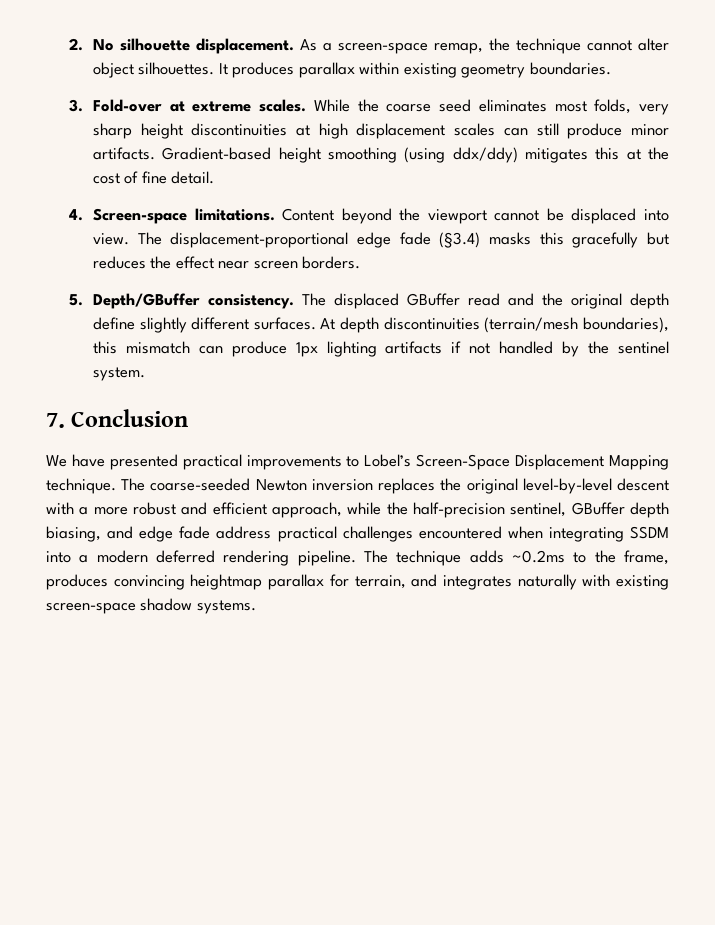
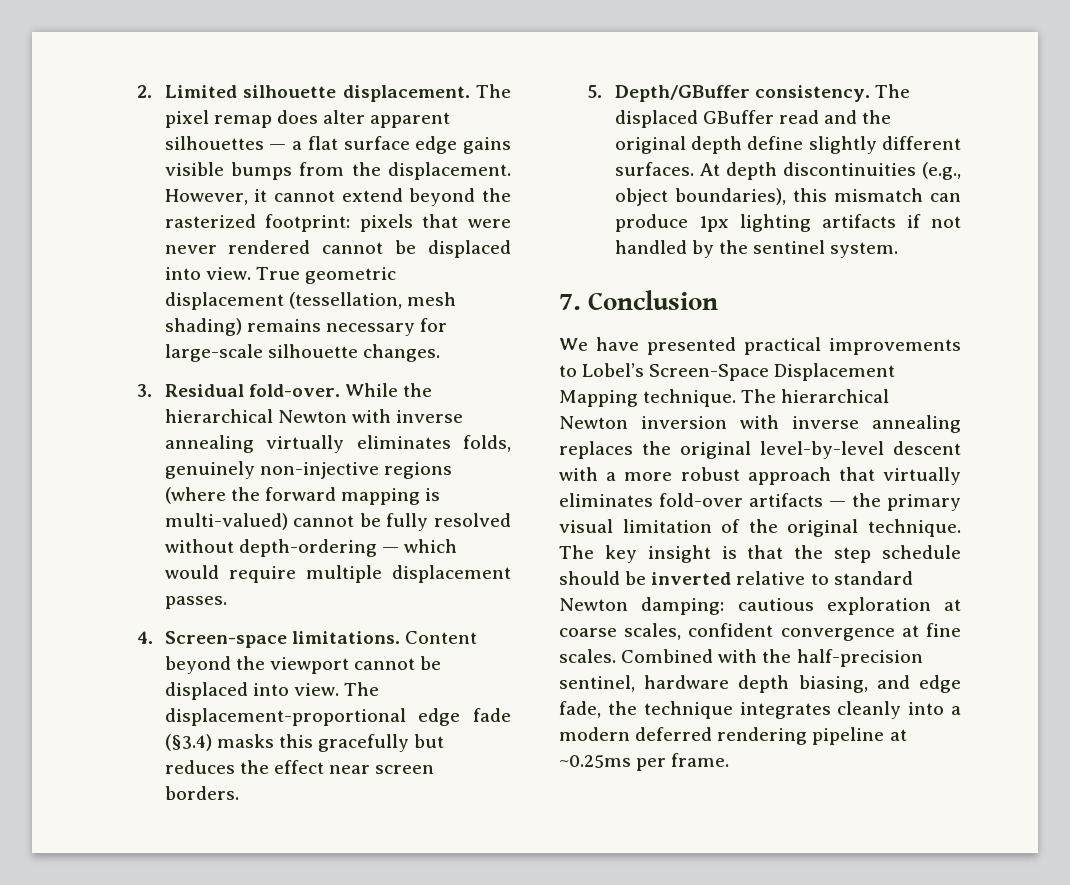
[92,39,114,51] No -> [164,85,237,98] Limited
[299,38,670,54] [92,62,611,78] [69,99,669,115] [92,123,670,139] [92,147,669,163] [92,171,215,184] As a screen-space remap, the technique cannot alter object silhouettes. It produces parallax within existing geometry boundaries. // 3. Fold-over at extreme scales. While the coarse seed eliminates most folds, very sharp height discontinuities at high displacement scales can still produce minor artifacts. Gradient-based height smoothing (using ddx/ddy) mitigates this at the cost of fine detail. -> [476,84,511,98] [164,110,451,128] [164,136,511,154] [164,162,512,180] [164,188,511,206] [164,214,512,232] [164,240,512,258] [164,267,397,284] [164,292,456,310] [164,318,448,336] [164,344,440,362] [136,383,433,397] [164,409,464,423] [164,435,511,453] [164,461,452,479] [164,487,441,505] [164,513,512,531] [164,539,458,557] [164,565,511,583] [164,596,227,609] The pixel remap does alter apparent silhouettes — a flat surface edge gains visible bumps from the displacement. However, it cannot extend beyond the rasterized footprint: pixels that were never rendered cannot be displaced into view. True geometric displacement (tessellation, mesh shading) remains necessary for large-scale silhouette changes. // 3. Residual fold-over. While the hierarchical Newton with inverse annealing virtually eliminates folds, genuinely non-injective regions (where the forward mapping is multi-valued) cannot be fully resolved without depth-ordering — which would require multiple displacement passes.
[484,317,579,333] (terrain/mesh -> [922,162,961,180] [614,188,668,206] (e.g., object
[150,478,251,491] coarse-seeded -> [781,389,890,403] hierarchical
(373, 485) none -> [740,415,961,433] with inverse annealing
[181,502,382,518] and efficient approach, while -> [747,467,961,485] [559,493,961,511] [559,519,961,537] [559,545,961,563] [559,571,913,585] [559,597,961,615] [559,623,961,641] [559,649,758,663] approach that virtually eliminates fold-over artifacts — the primary visual limitation of the original technique. The key insight is that the step schedule should be inverted relative to standard Newton damping: cautious exploration at coarse scales, confident convergence at fine scales. Combined with
[571,502,625,515] GBuffer -> [644,675,730,689] hardware
[179,526,670,542] fade address practical challenges encountered when integrating SSDM -> [559,701,902,719] fade, the technique integrates cleanly
[297,550,670,566] [46,574,669,590] [46,598,256,614] pipeline. The technique adds ~0.2ms to the frame, produces convincing heightmap parallax for terrain, and integrates naturally with existing screen-space shadow systems. -> [812,727,907,745] [559,753,730,771] pipeline at ~0.25ms per frame.

